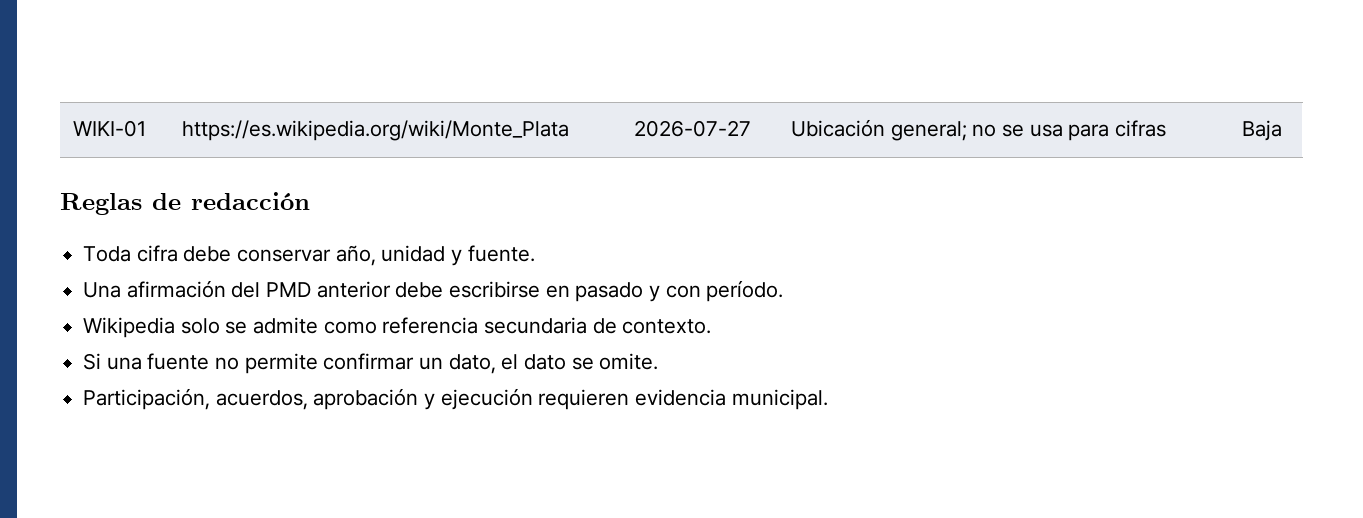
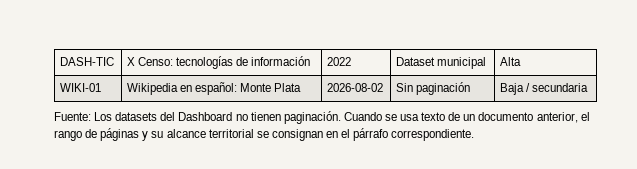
[72,120,146,137] [181,120,569,141] [633,120,751,137] [790,119,1166,141] [1241,120,1282,141] [60,192,310,215] [83,245,535,266] [83,280,784,302] [83,317,712,338] [83,353,659,374] [83,388,828,410] WIKI-01 | https://es.wikipedia.org/wiki/Monte_Plata | 2026-07-27 | Ubicación general; no se usa para cifras | Baja // Reglas de redacción // Toda cifra debe conservar año, unidad y fuente. // Una afirmación del PMD anterior debe escribirse en pasado y con período. // Wikipedia solo se admite como referencia secundaria de contexto. // Si una fuente no permite confirmar un dato, el dato se omite. // Participación, acuerdos, aprobación y ejecución requieren evidencia municipal. -> [60,57,115,66] [127,56,311,69] [327,57,352,66] [396,57,487,69] [500,57,522,66] [60,83,102,92] [127,82,302,95] [327,83,384,92] [396,82,471,95] [500,83,589,95] [54,111,590,124] [54,128,475,141] DASH-TIC | X Censo: tecnologías de información | 2022 | Dataset municipal | Alta // WIKI-01 | Wikipedia en español: Monte Plata | 2026-08-02 | Sin paginación | Baja / secundaria // Fuente: Los datasets del Dashboard no tienen paginación. Cuando se usa texto de un documento anterior, el rango de páginas y su alcance territorial se consignan en el párrafo correspondiente.

